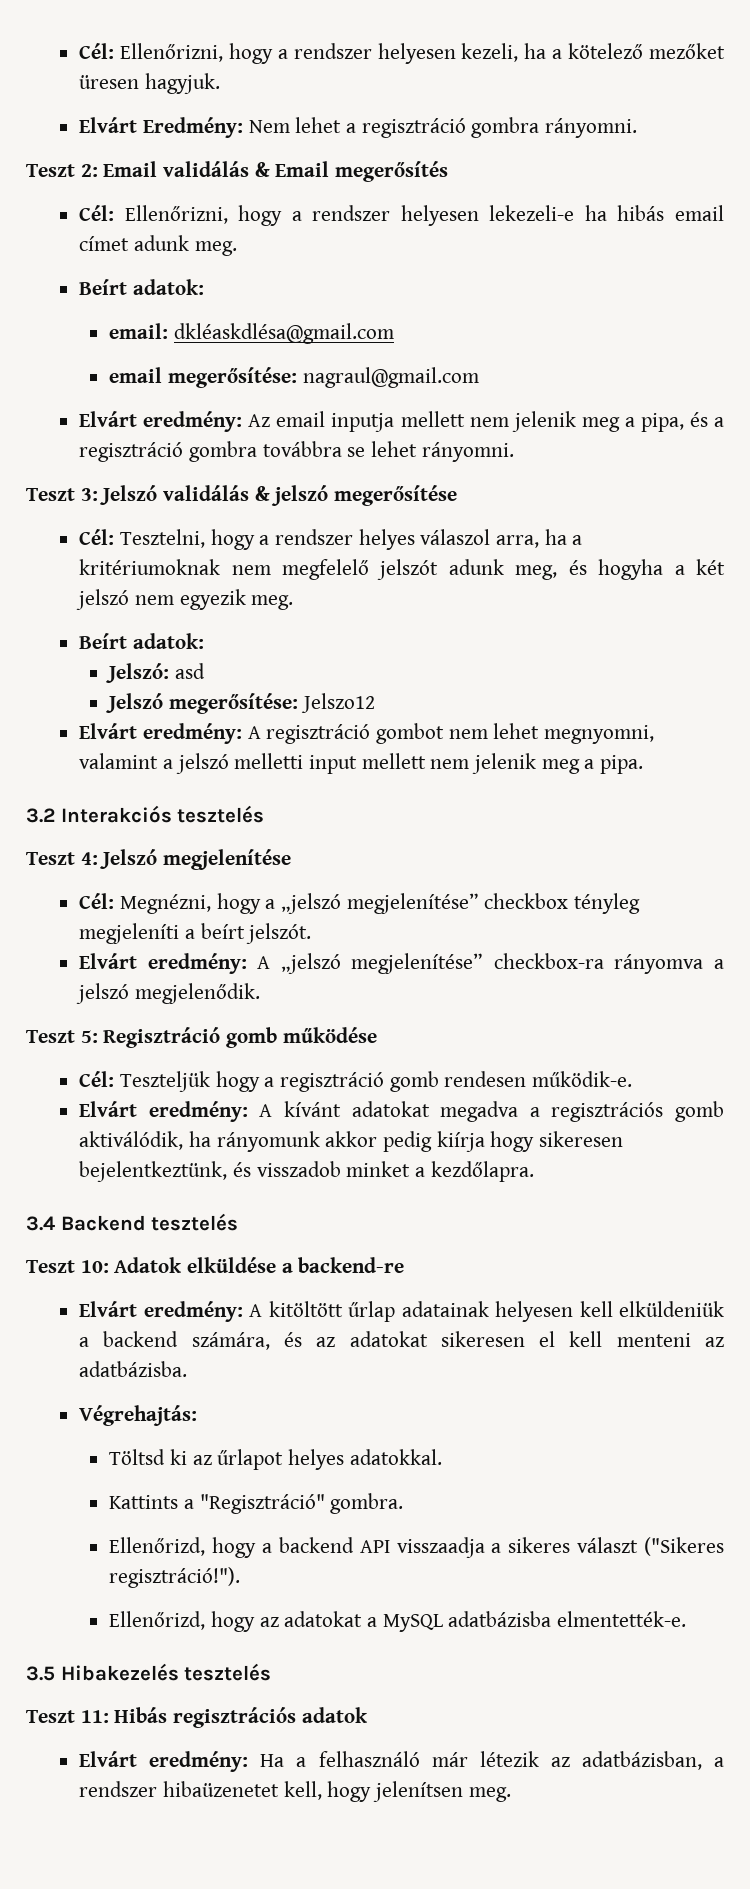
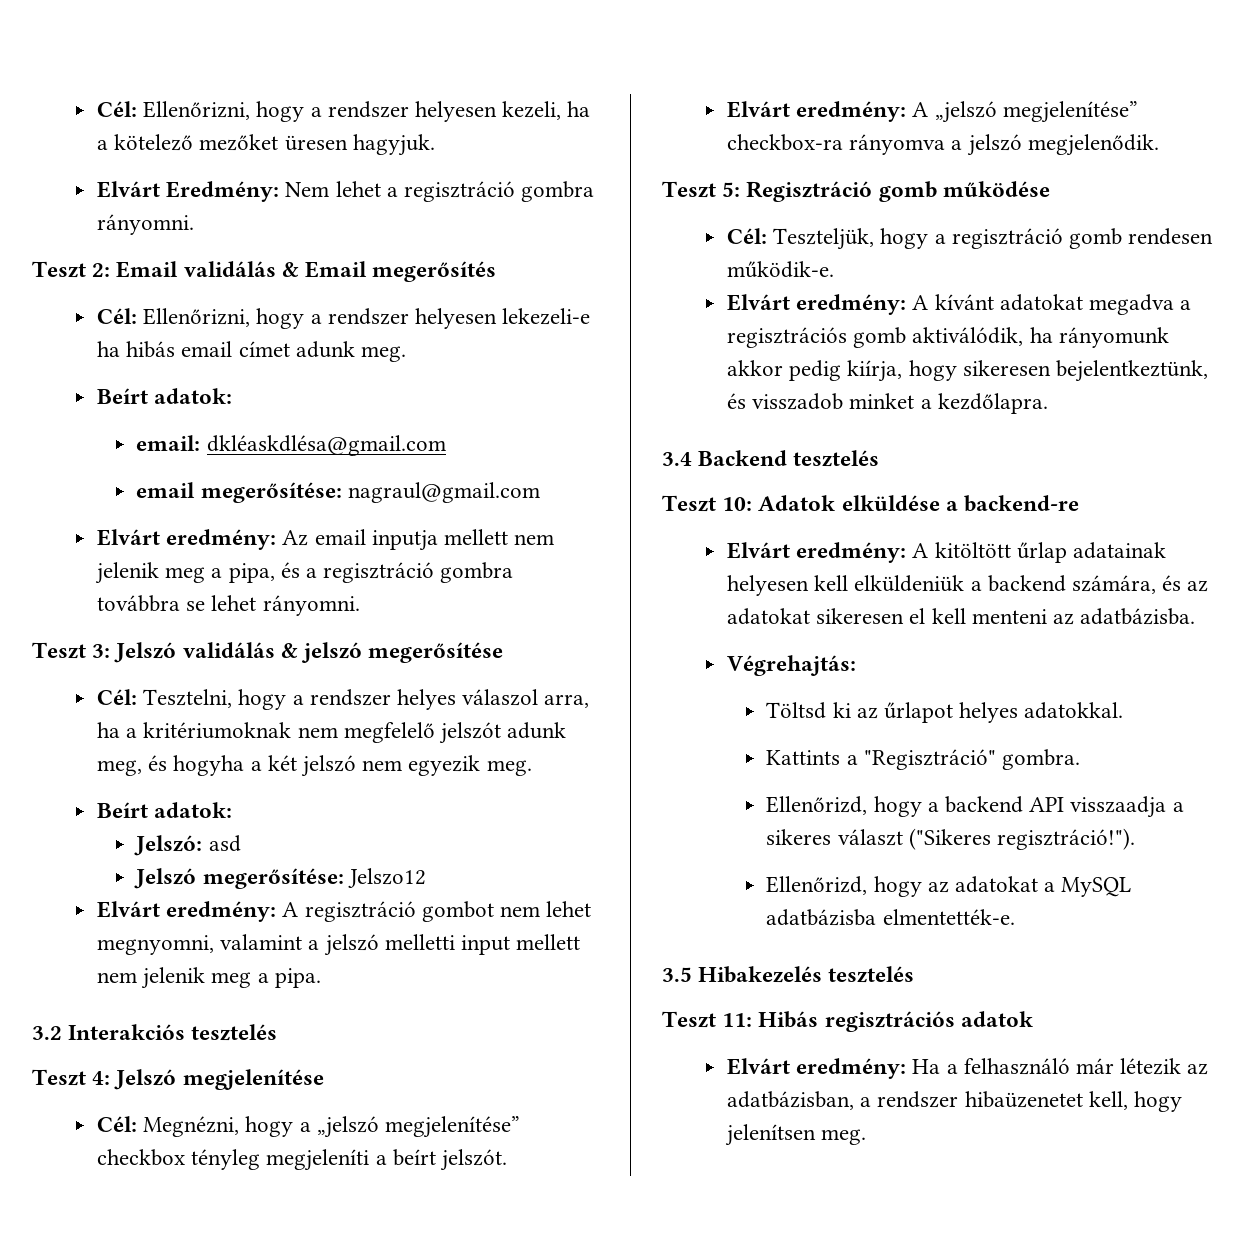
[119,1071,210,1092] Teszteljük -> [773,228,875,250] Teszteljük,
[436,1131,485,1152] kiírja -> [847,360,903,382] kiírja,

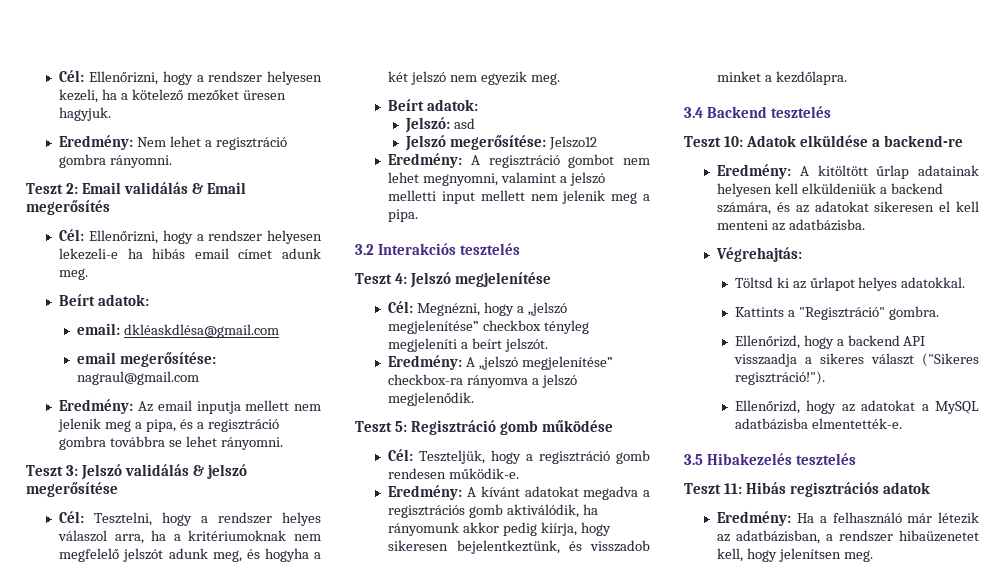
[96,181,160,198] Elvárt -> (112, 114) none
[96,529,277,550] Elvárt eredmény: -> [59,399,134,414] Eredmény:
[96,901,277,922] Elvárt eredmény: -> [388,153,463,168] Eredmény:
[726,101,907,122] Elvárt eredmény: -> [388,355,463,370] Eredmény:
[726,294,907,315] Elvárt eredmény: -> [388,485,463,500] Eredmény:
[726,542,907,563] Elvárt eredmény: -> [717,164,792,179] Eredmény:
[726,1058,907,1079] Elvárt eredmény: -> [717,511,792,526] Eredmény:

